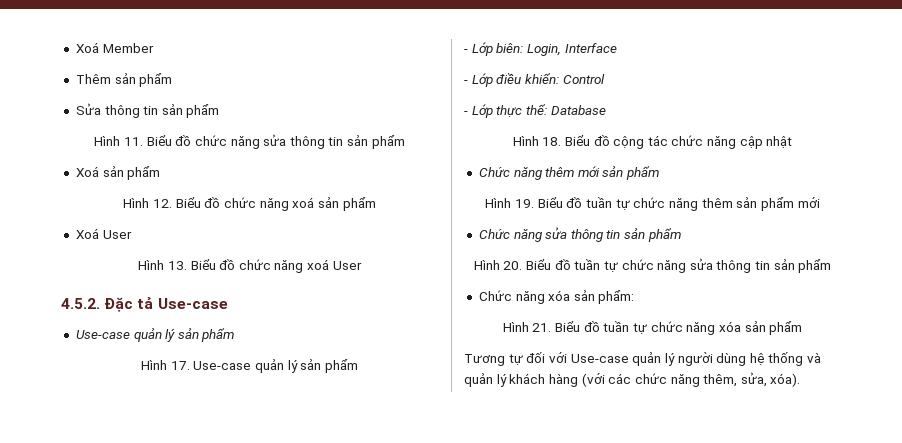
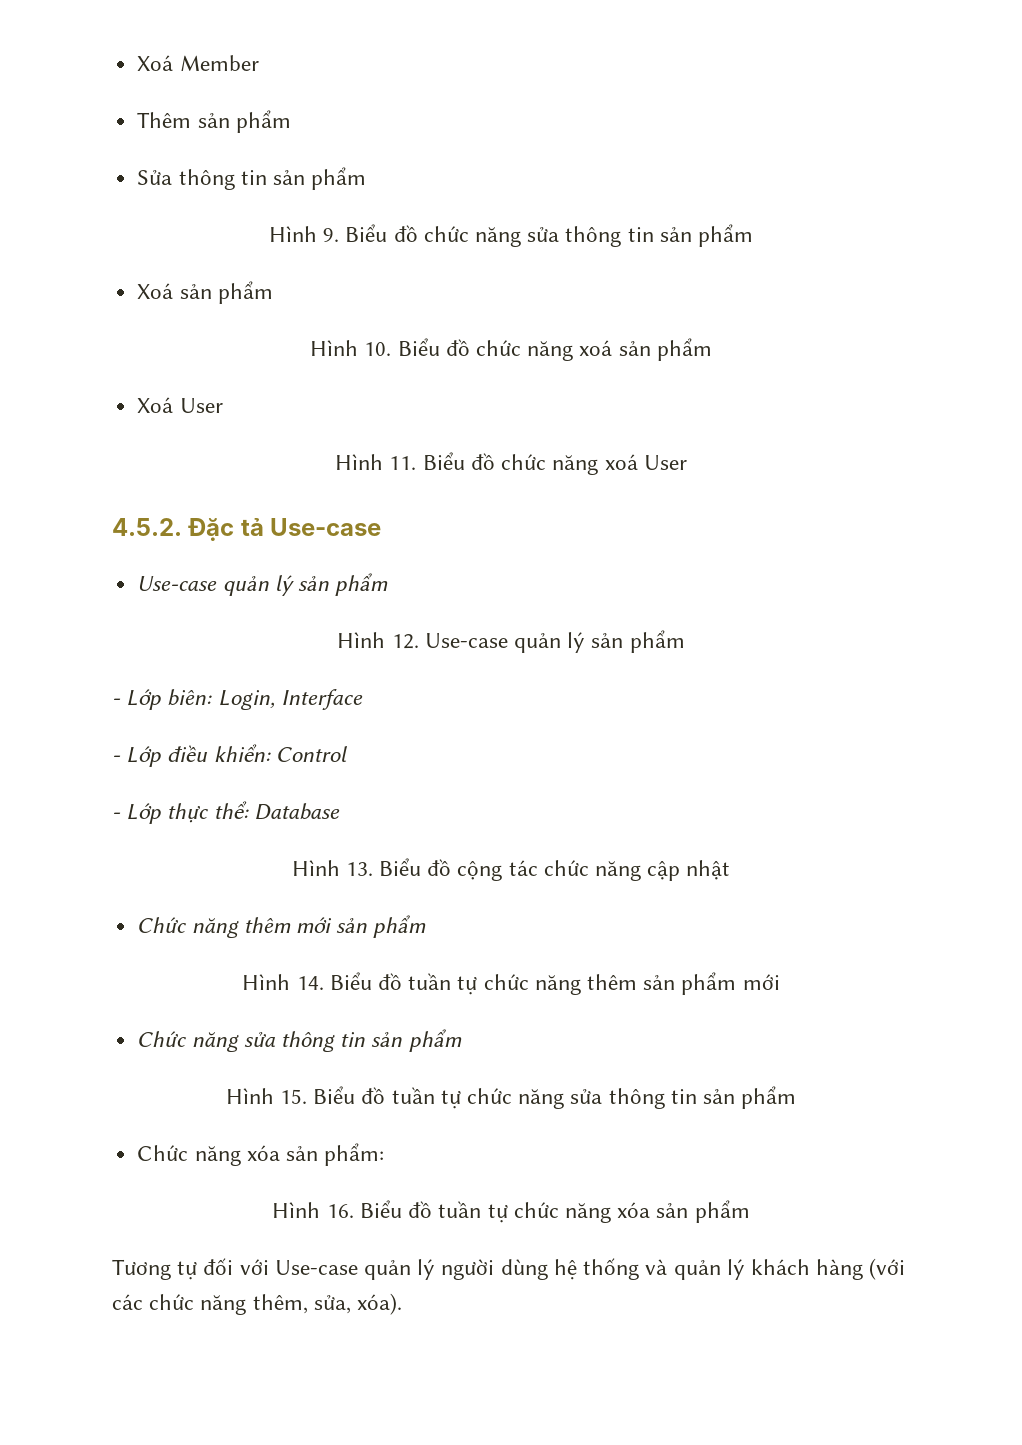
[123,137,143,146] 11. -> [323,228,340,242] 9.
[153,199,173,208] 12. -> [364,342,392,356] 10.
[167,261,187,270] 13. -> [389,456,417,470] 11.
[170,361,190,370] 17. -> [391,634,419,649] 12.
[542,137,562,146] 18. -> [345,862,373,876] 13.
[515,199,535,208] 19. -> [296,976,324,990] 14.
[503,261,523,270] 20. -> [279,1089,307,1104] 15.
[532,323,552,332] 21. -> [326,1204,354,1218] 16.

